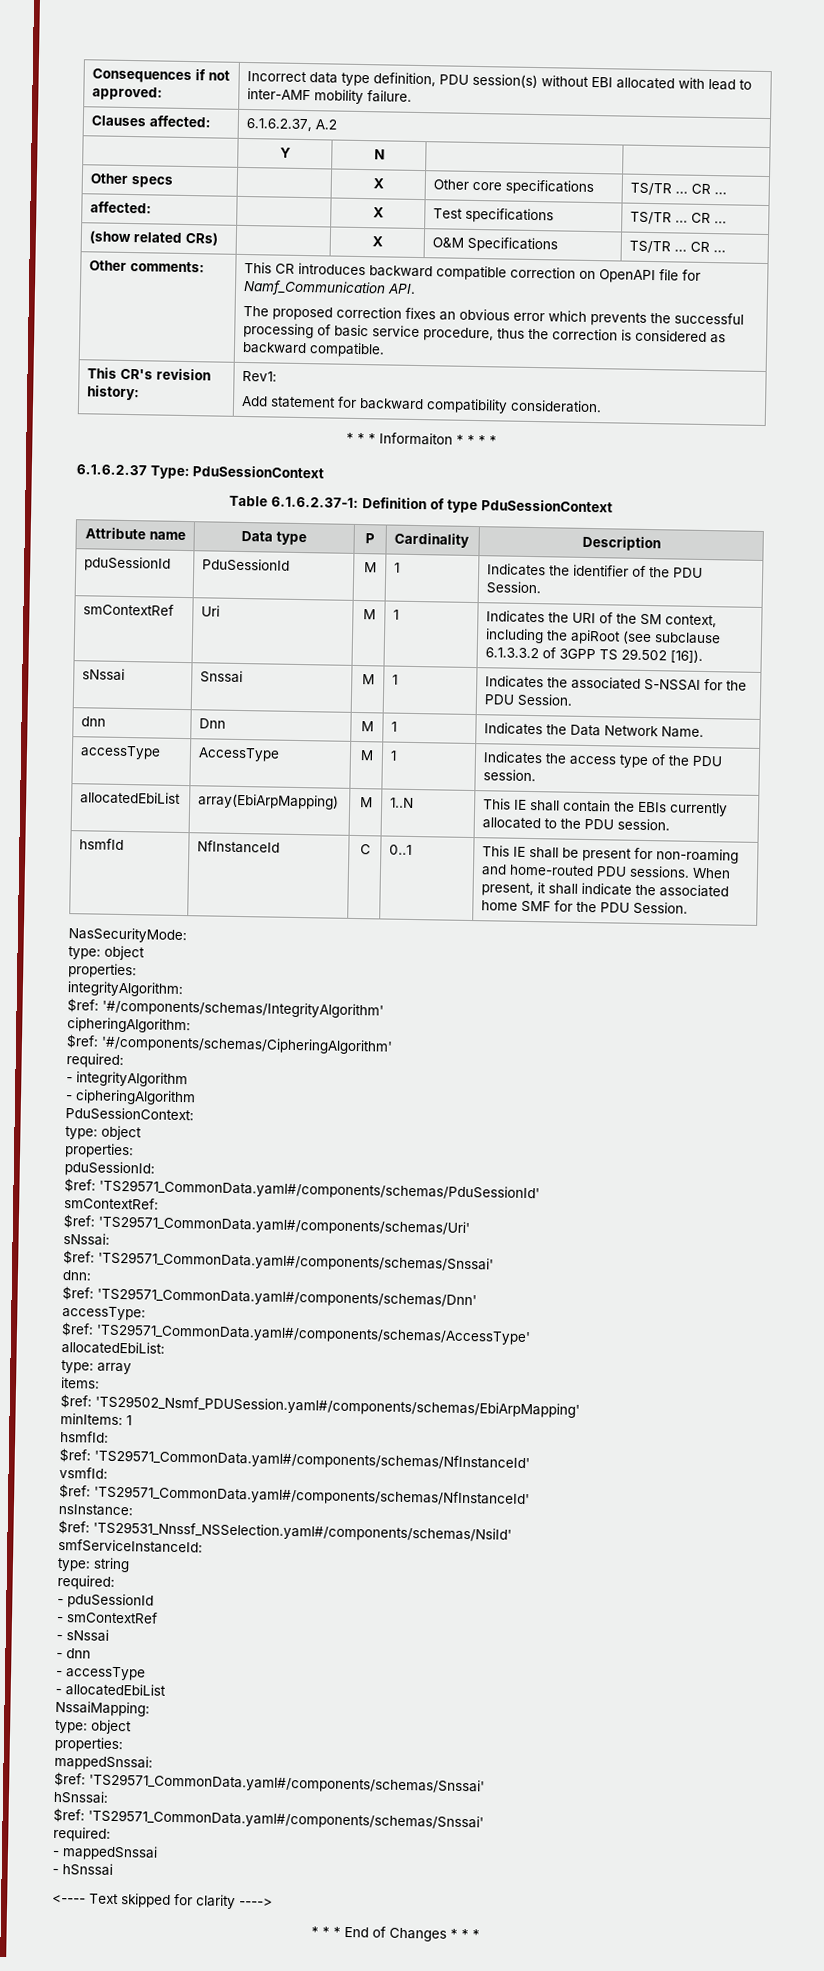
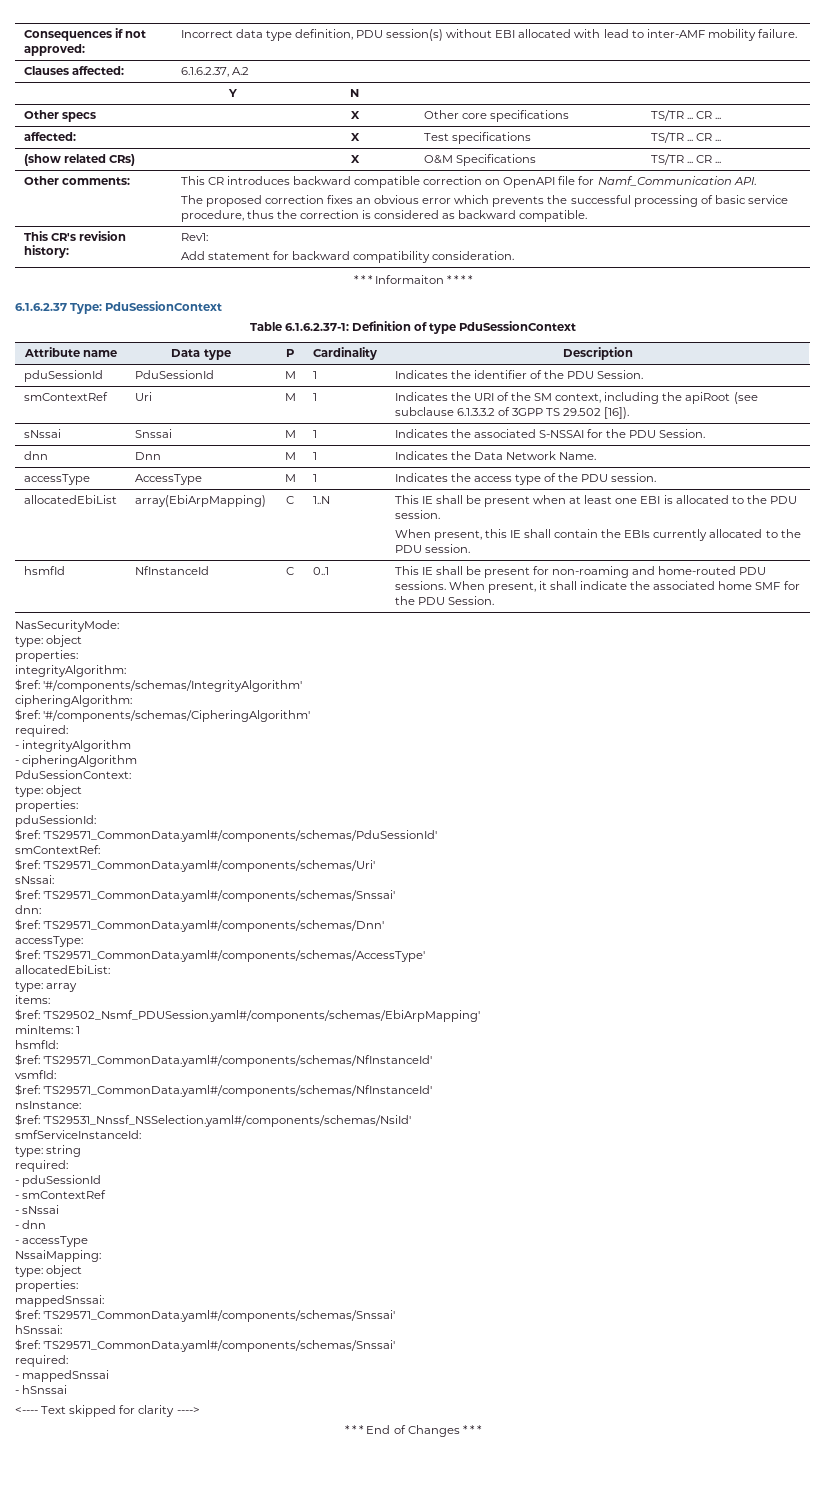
[359,797,373,808] M -> [286,496,294,504] C
(561, 806) none -> [465,495,798,507] [394,510,440,519] [394,529,551,541] be present when at least one EBI is allocated to the PDU session. // When present, this IE shall
[55,1683,166,1697] // - allocatedEbiList -> (89, 1241) none

